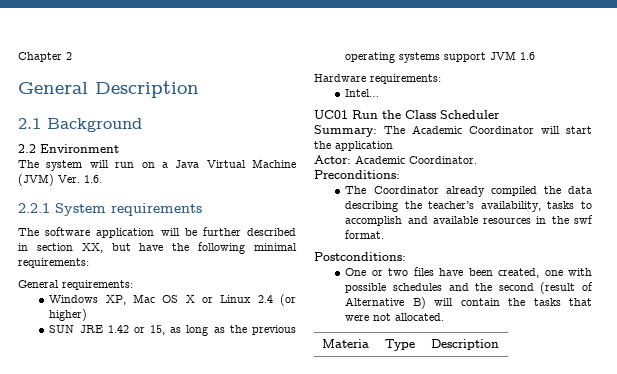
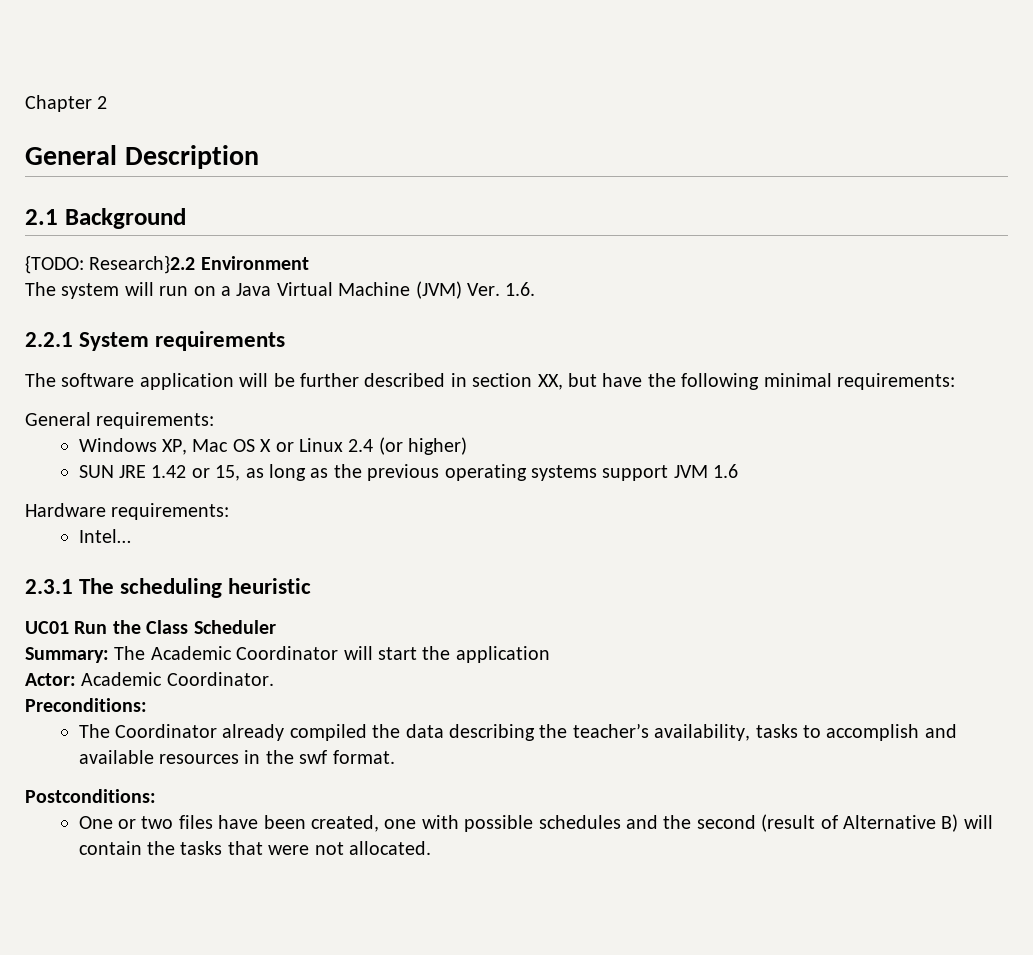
[18,144,36,153] 2.2 -> [25,255,196,274] {TODO: Research}2.2
(380, 93) none -> [25,578,312,598] // 2.3.1 The scheduling heuristic
[321,339,369,348] [384,339,415,351] [430,339,499,350] // Materia | Type | Description -> (431, 848) none

